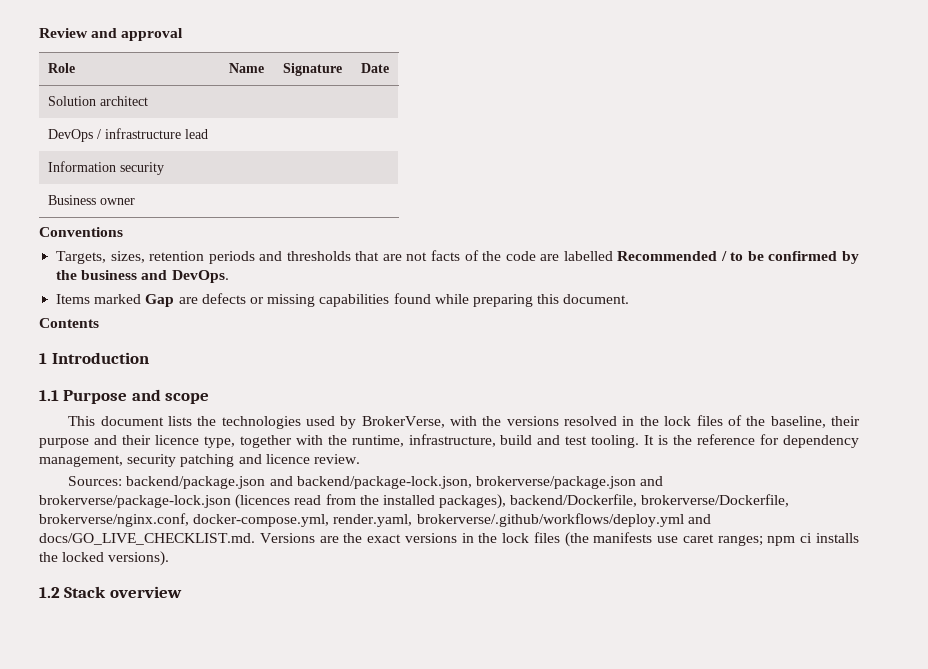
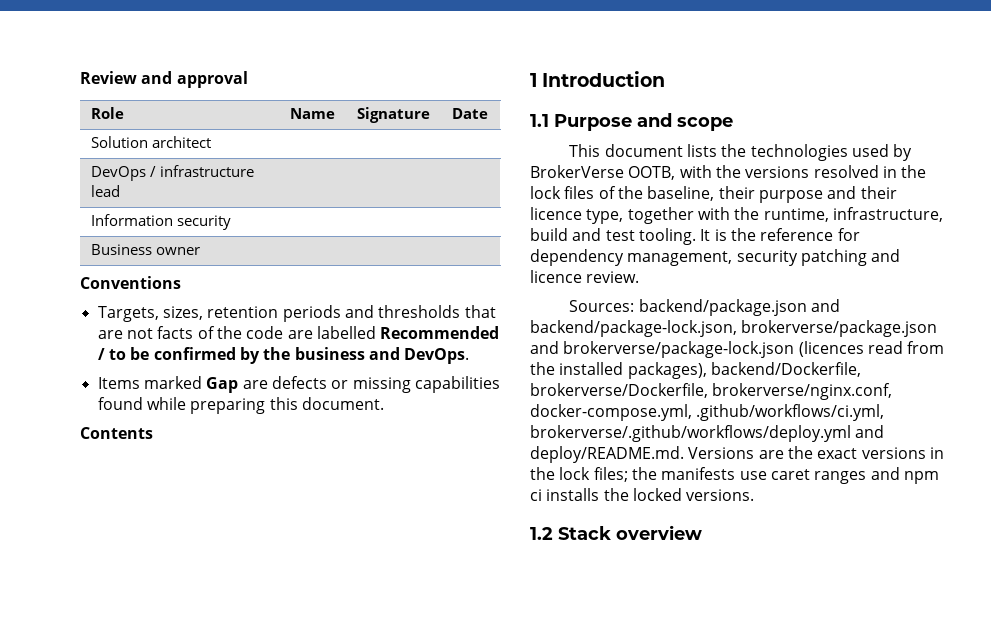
[361,416,445,428] BrokerVerse, -> [530,165,676,180] BrokerVerse OOTB,
[333,514,413,527] render.yaml, -> [696,404,885,421] .github/workflows/ci.yml,
[39,533,255,545] docs/GO_LIVE_CHECKLIST.md. -> [530,446,684,463] deploy/README.md.
[533,532,589,547] files (the -> [593,467,657,482] files; the
[717,535,763,546] ranges; -> [814,467,900,484] ranges and
[108,551,170,566] versions). -> [686,489,755,501] versions.

